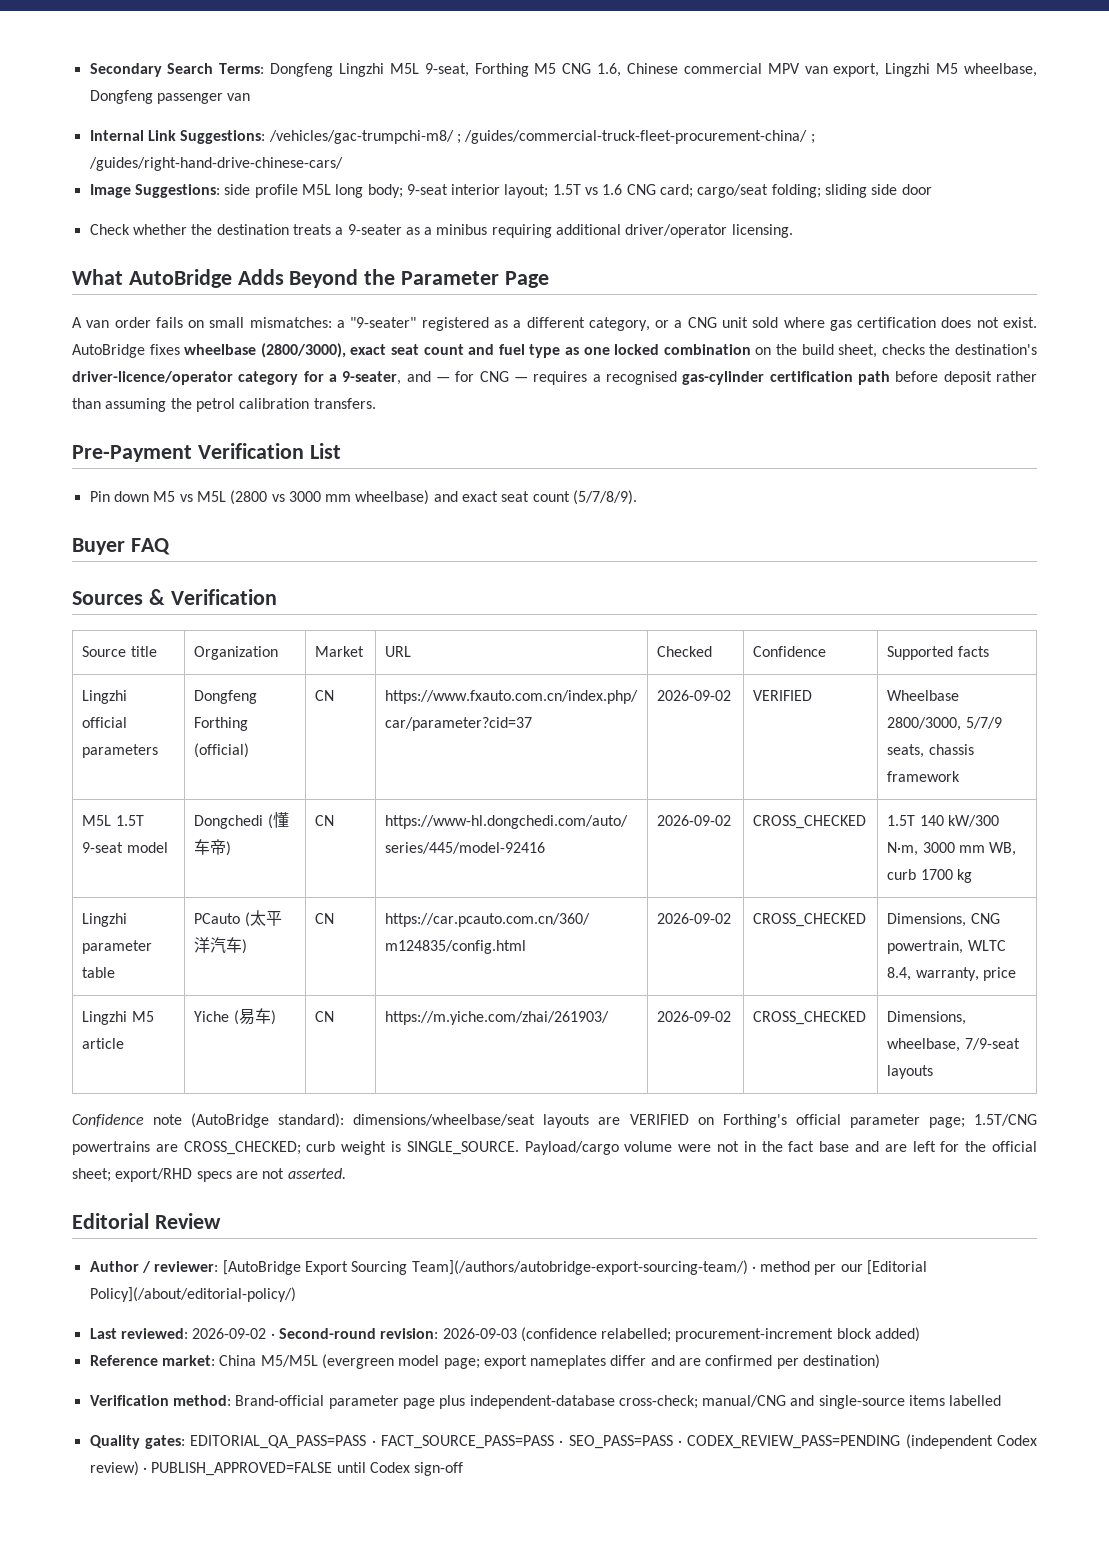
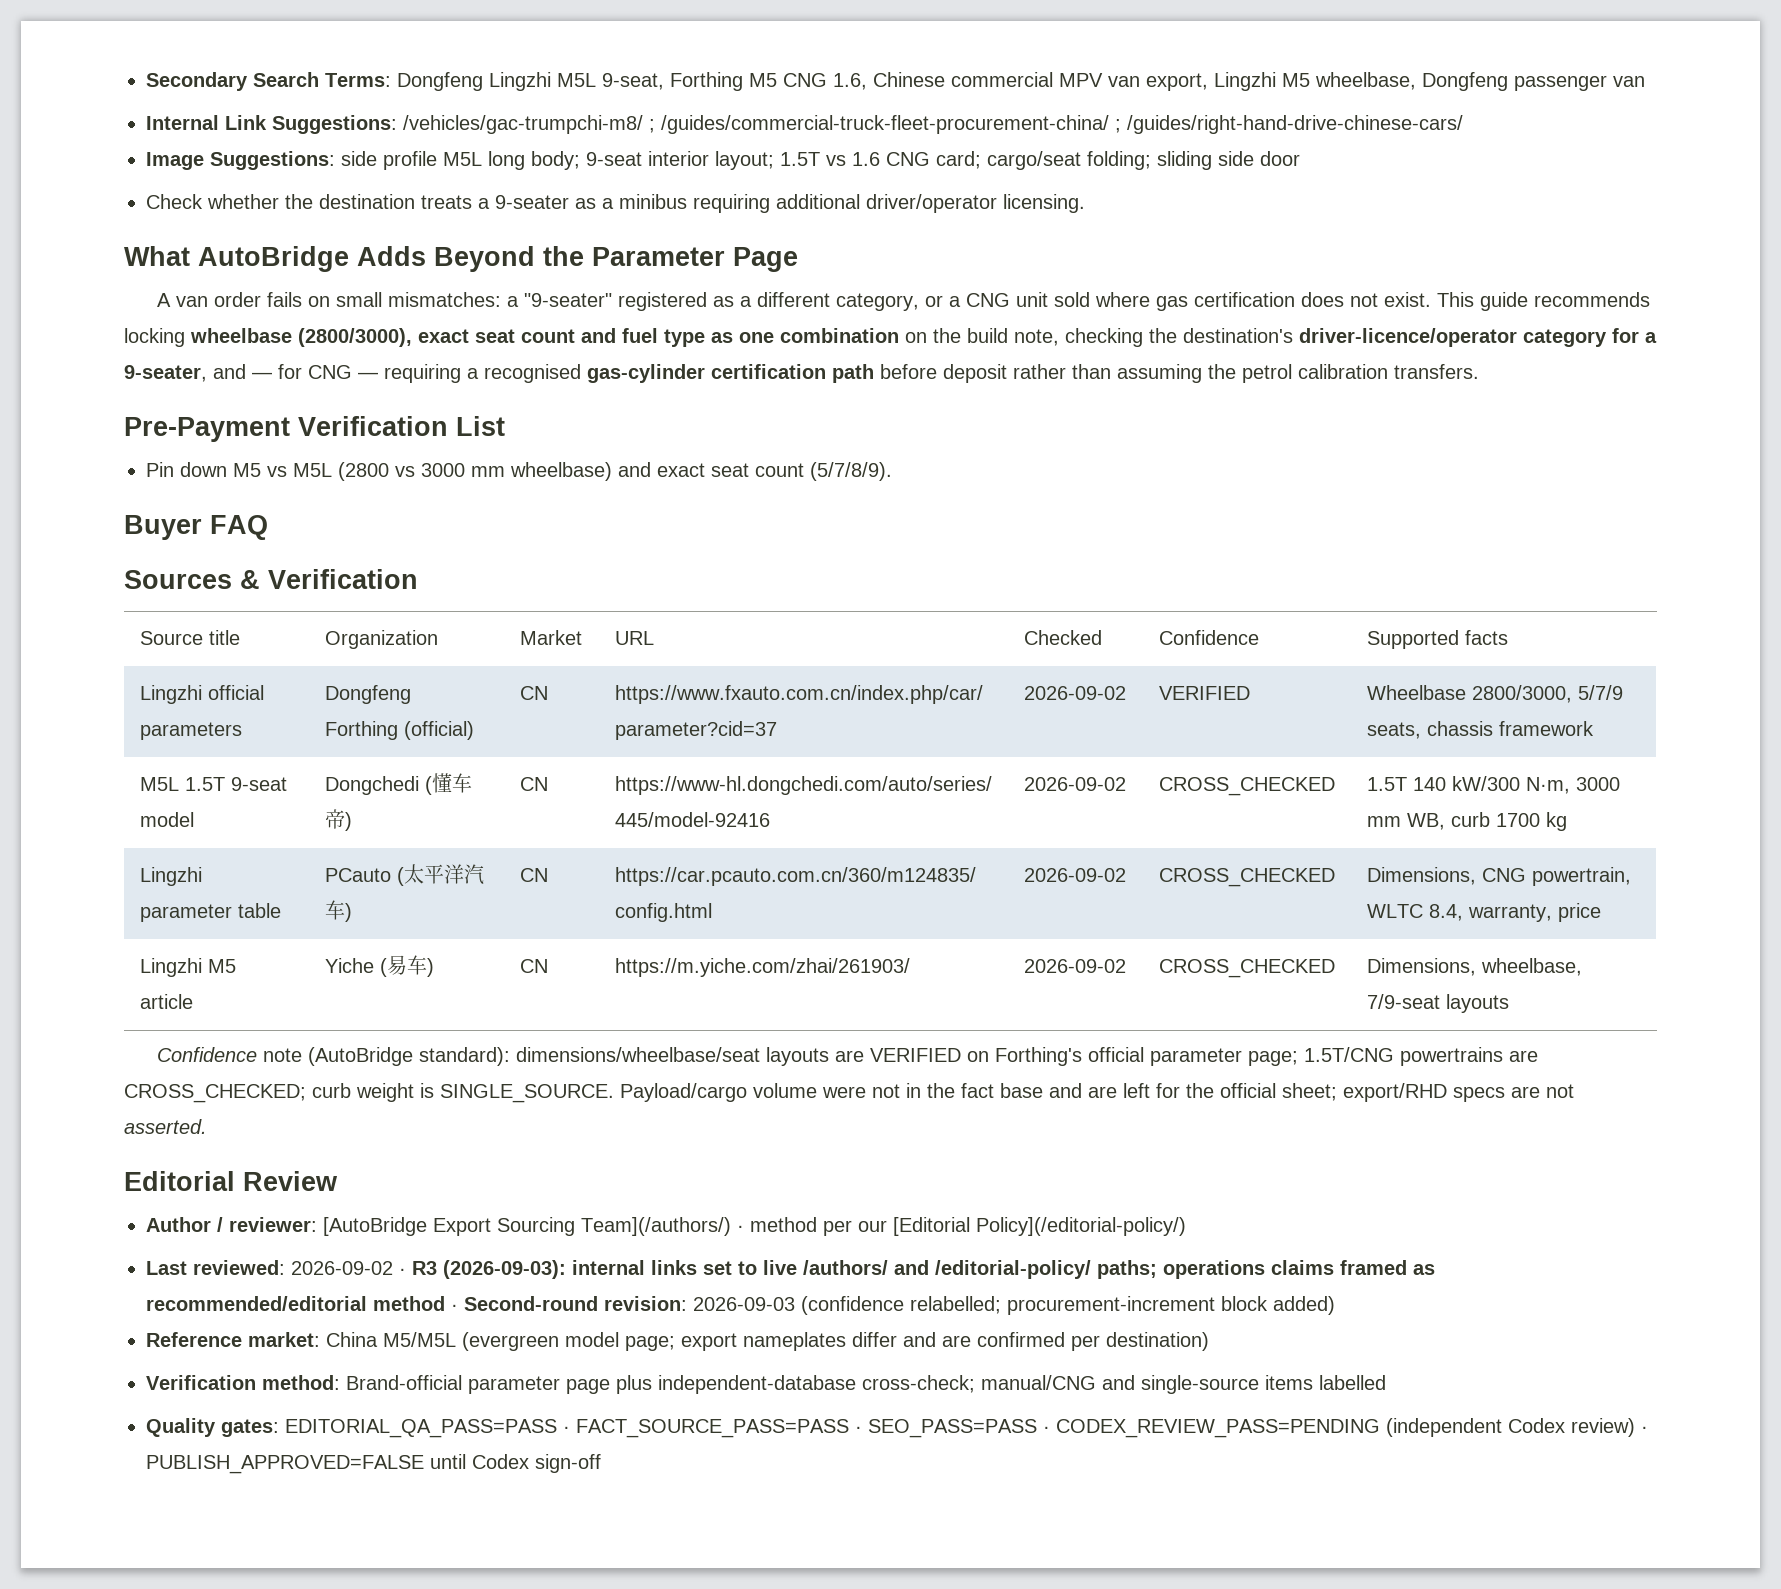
[72,344,180,358] AutoBridge fixes -> [1437,292,1651,311] [124,328,185,347] This guide recommends locking
[614,344,660,355] locked -> (774, 337) none
[838,344,925,358] sheet, checks -> [1014,328,1143,347] note, checking
[533,371,588,385] requires -> [384,364,461,383] requiring
[411,1260,748,1275] Team](/authors/autobridge-export-sourcing-team/) -> [581,1217,731,1236] Team](/authors/)
[89,1287,296,1302] Policy](/about/editorial-policy/) -> [976,1217,1186,1236] Policy](/editorial-policy/)
(275, 1336) none -> [412,1260,1435,1279] [146,1296,458,1311] R3 (2026-09-03): internal links set to live /authors/ and /editorial-policy/ paths; operations claims framed as recommended/editorial method ·

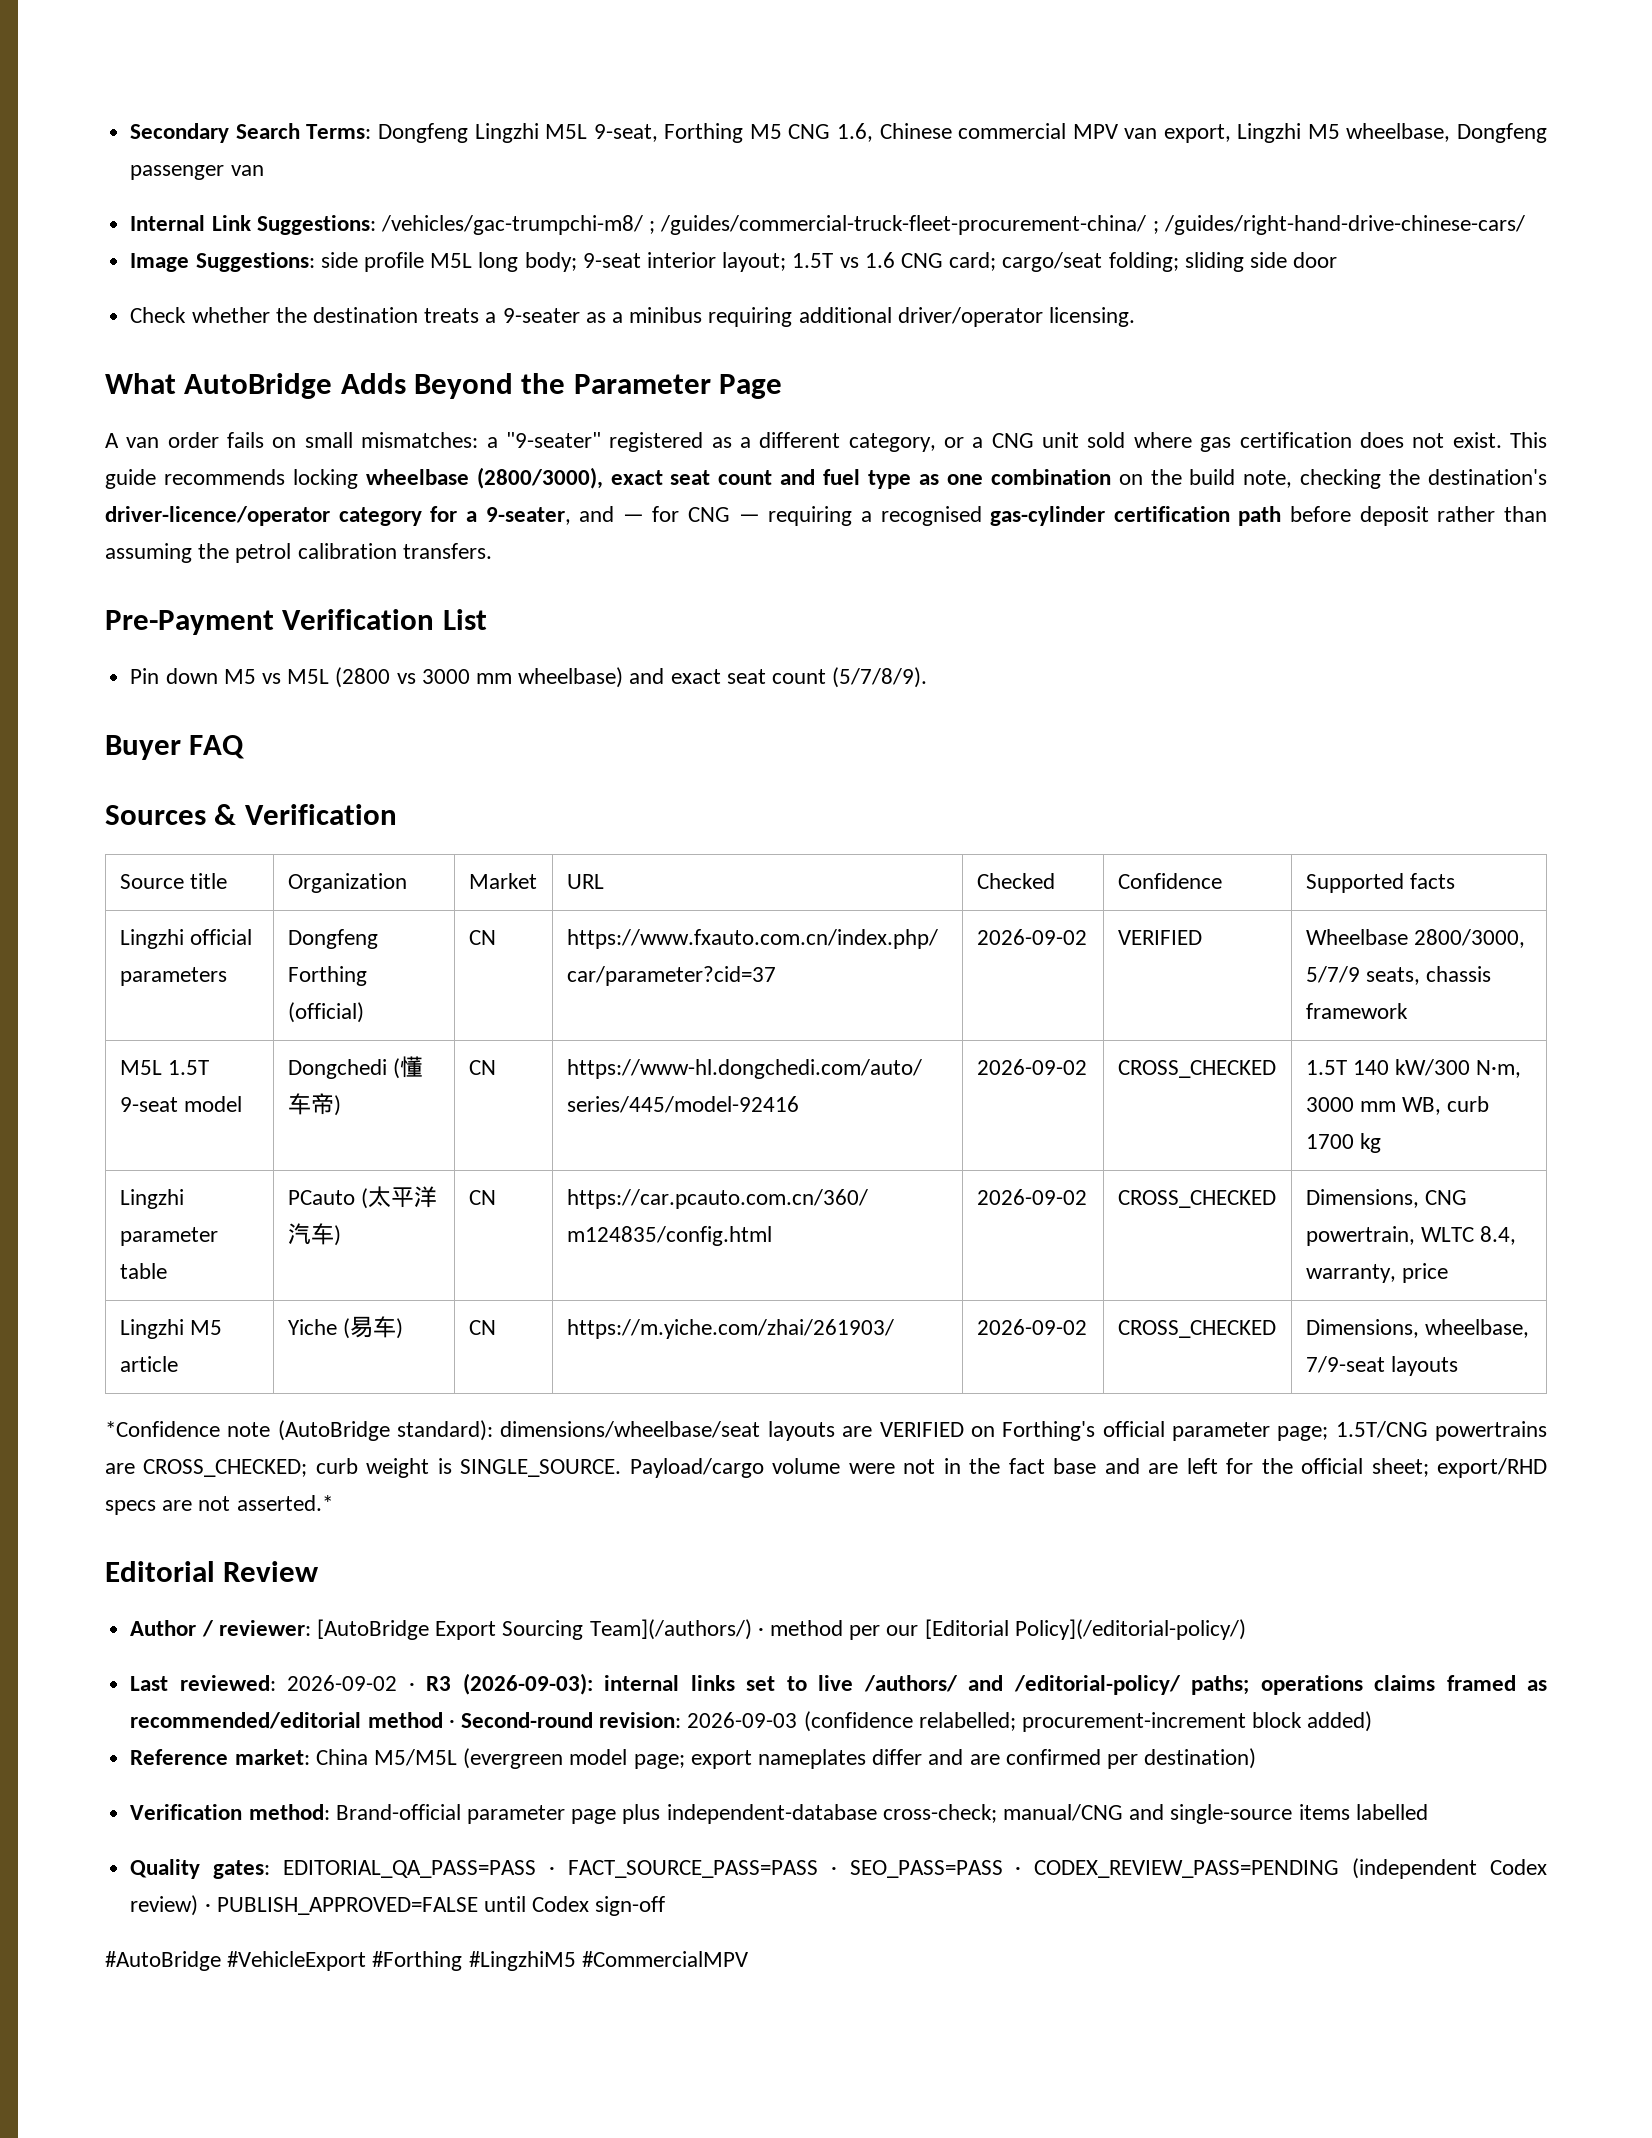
[157,1047,258,1062] Confidence -> [105,1421,220,1437] *Confidence
[124,1119,207,1134] asserted. -> [236,1495,333,1511] asserted.*
(601, 1463) none -> [105,1951,748,1971] // #AutoBridge #VehicleExport #Forthing #LingzhiM5 #CommercialMPV

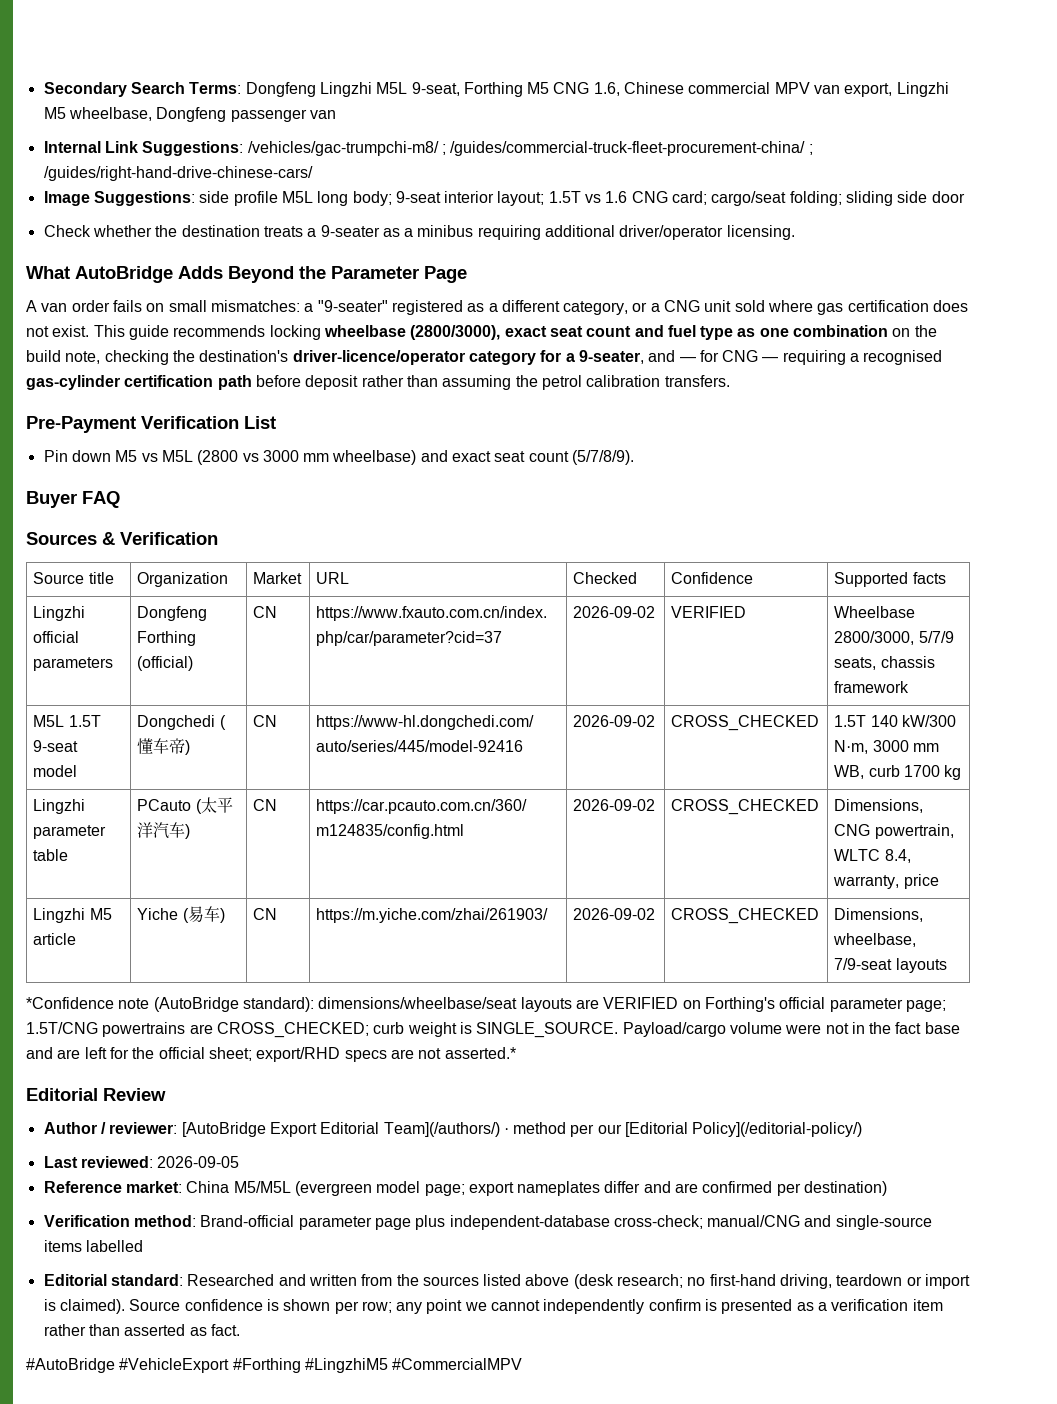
[502,1620,584,1640] Sourcing -> [320,1122,380,1134] Editorial
[287,1673,1548,1695] [130,1711,1373,1732] 2026-09-02 · R3 (2026-09-03): internal links set to live /authors/ and /editorial-policy/ paths; operations claims framed as recommended/editorial method · Second-round revision: 2026-09-03 (confidence relabelled; procurement-increment block added) -> [157,1156,240,1168] 2026-09-05
[130,1858,1548,1879] [130,1895,666,1916] Quality gates: EDITORIAL_QA_PASS=PASS · FACT_SOURCE_PASS=PASS · SEO_PASS=PASS · CODEX_REVIEW_PASS=PENDING (independent Codex review) · PUBLISH_APPROVED=FALSE until Codex sign-off -> [43,1274,971,1289] [43,1299,943,1314] [43,1324,240,1336] Editorial standard: Researched and written from the sources listed above (desk research; no first-hand driving, teardown or import is claimed). Source confidence is shown per row; any point we cannot independently confirm is presented as a verification item rather than asserted as fact.

